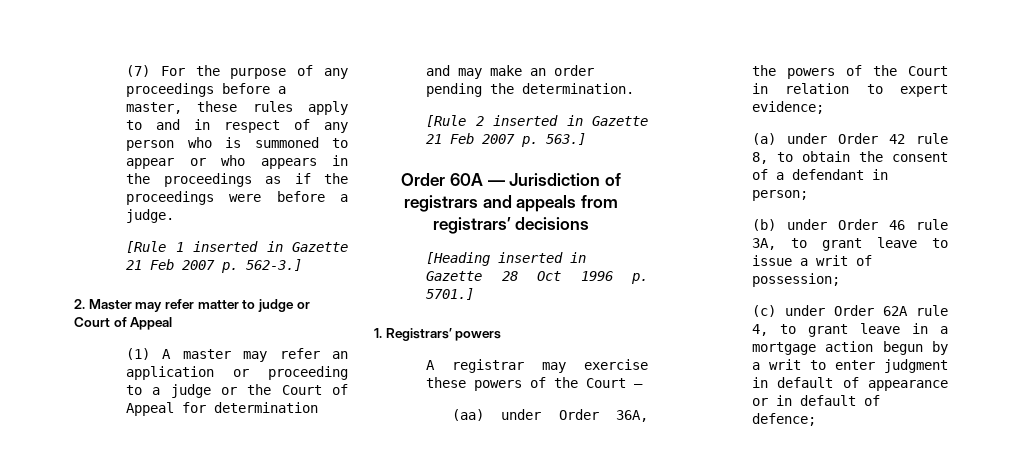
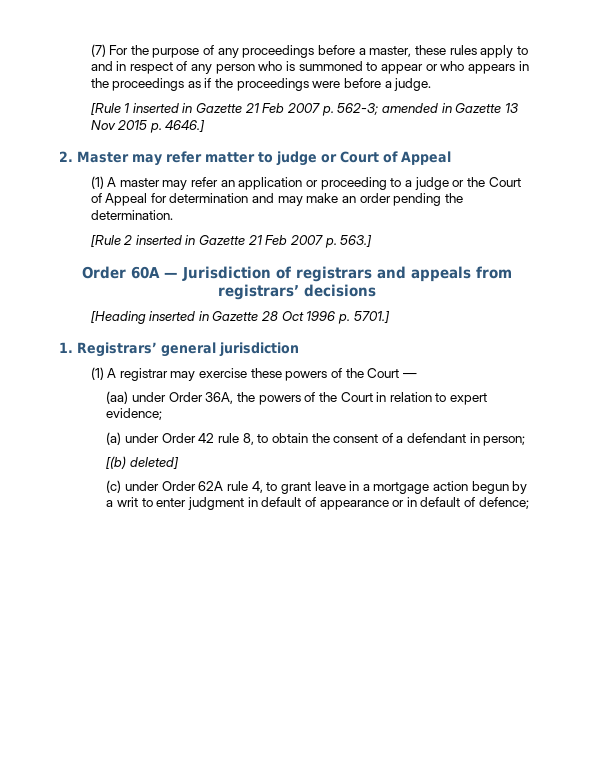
[246,259,303,271] 562-3.] -> [337,103,519,115] [90,120,206,133] 562-3; amended in Gazette 13 Nov 2015 p. 4646.]
[455,331,502,341] powers // -> [161,342,299,357] [90,367,104,380] general jurisdiction // (1)
[752,219,948,231] [752,237,948,251] [752,255,873,266] [752,273,841,287] (b) under Order 46 rule 3A, to grant leave to issue a writ of possession; -> [106,456,179,469] [(b) deleted]

